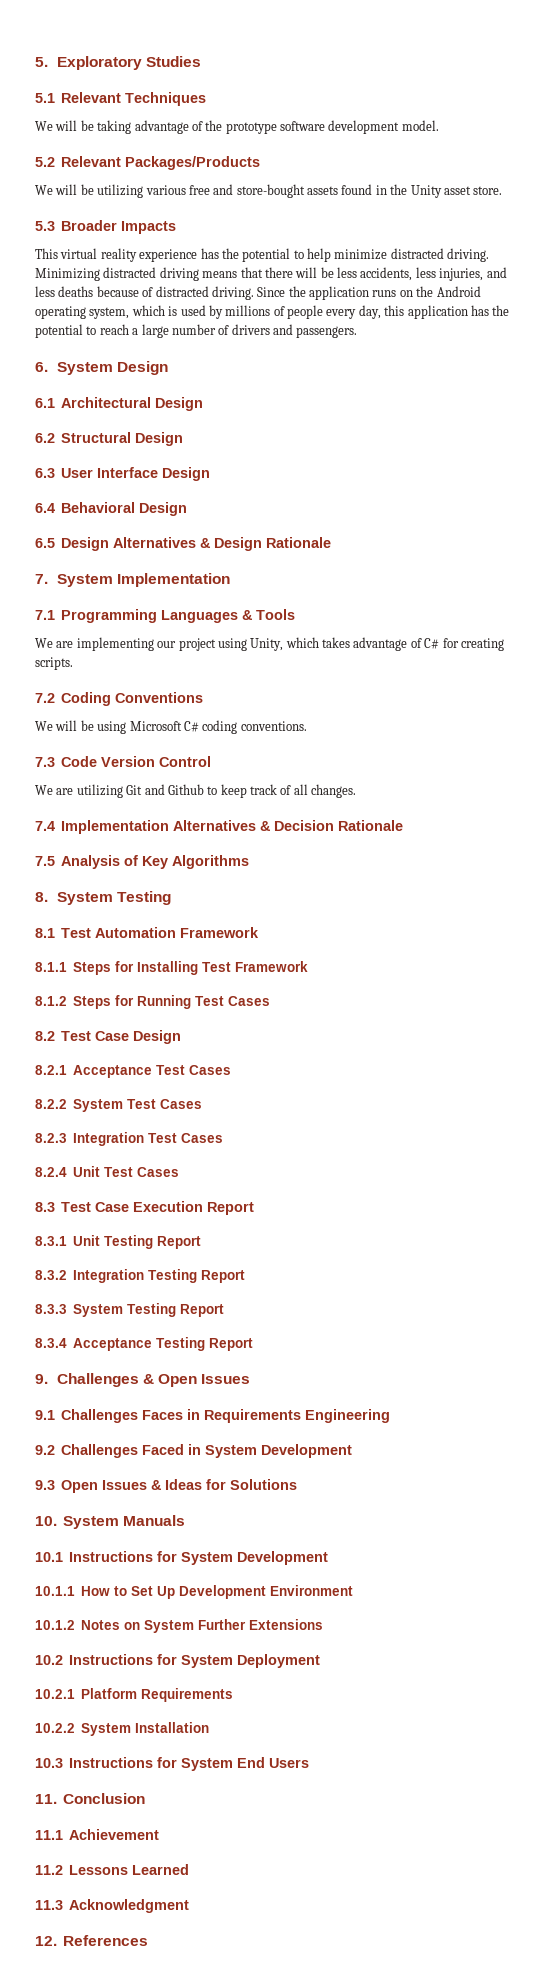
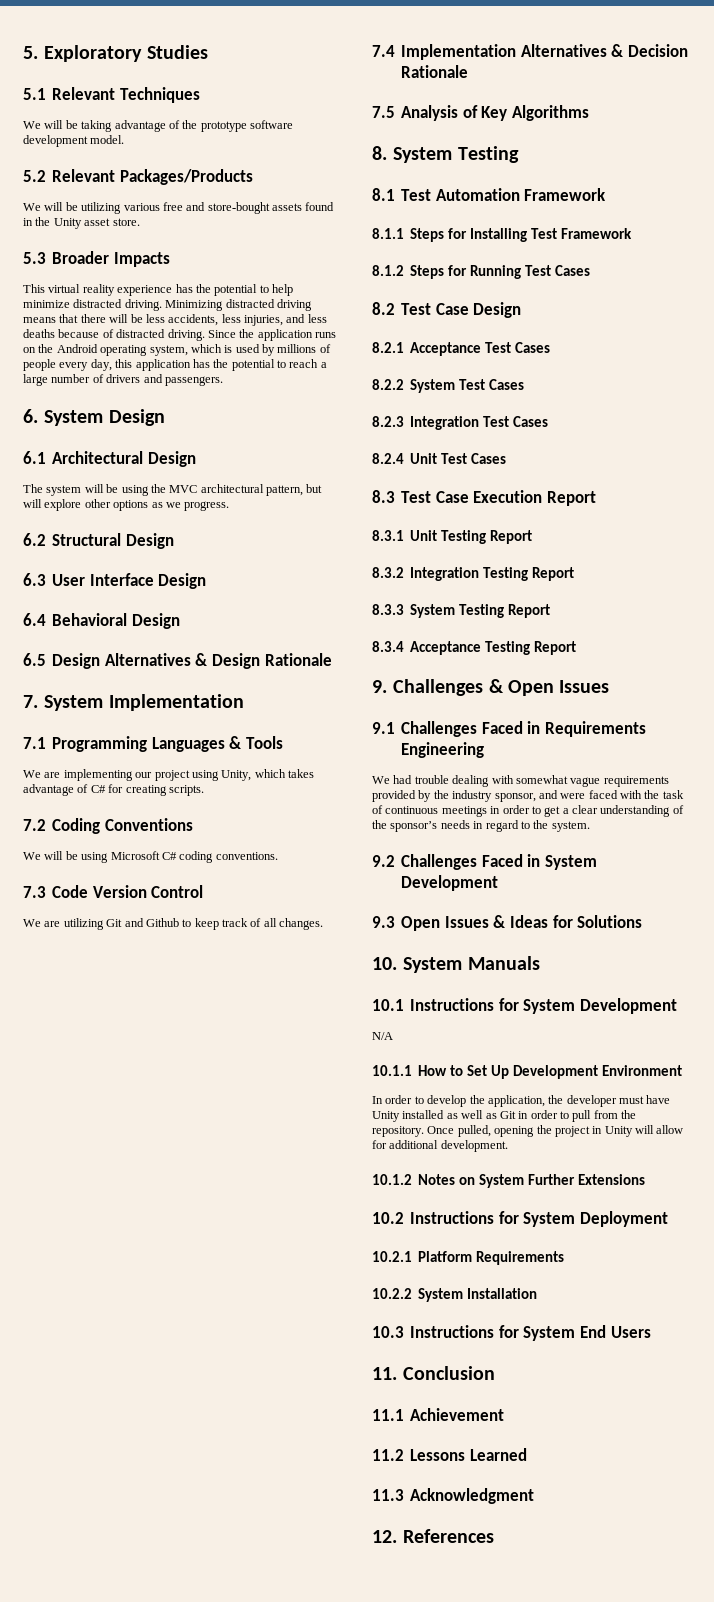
(204, 404) none -> [23,484,323,496] [23,499,230,511] // The system will be using the MVC architectural pattern, but will explore other options as we progress.
[142,1410,184,1420] Faces -> [481,721,523,734] Faced
(391, 1416) none -> [372,775,669,787] [372,790,684,802] [372,805,684,817] [372,820,590,832] // We had trouble dealing with somewhat vague requirements provided by the industry sponsor, and were faced with the task of continuous meetings in order to get a clear understanding of the sponsor’s needs in regard to the system.
(329, 1558) none -> [372,1032,393,1040] // N/A
(354, 1590) none -> [372,1095,671,1107] [372,1110,637,1122] [372,1125,684,1137] [372,1140,508,1152] // In order to develop the application, the developer must have Unity installed as well as Git in order to pull from the repository. Once pulled, opening the project in Unity will allow for additional development.

